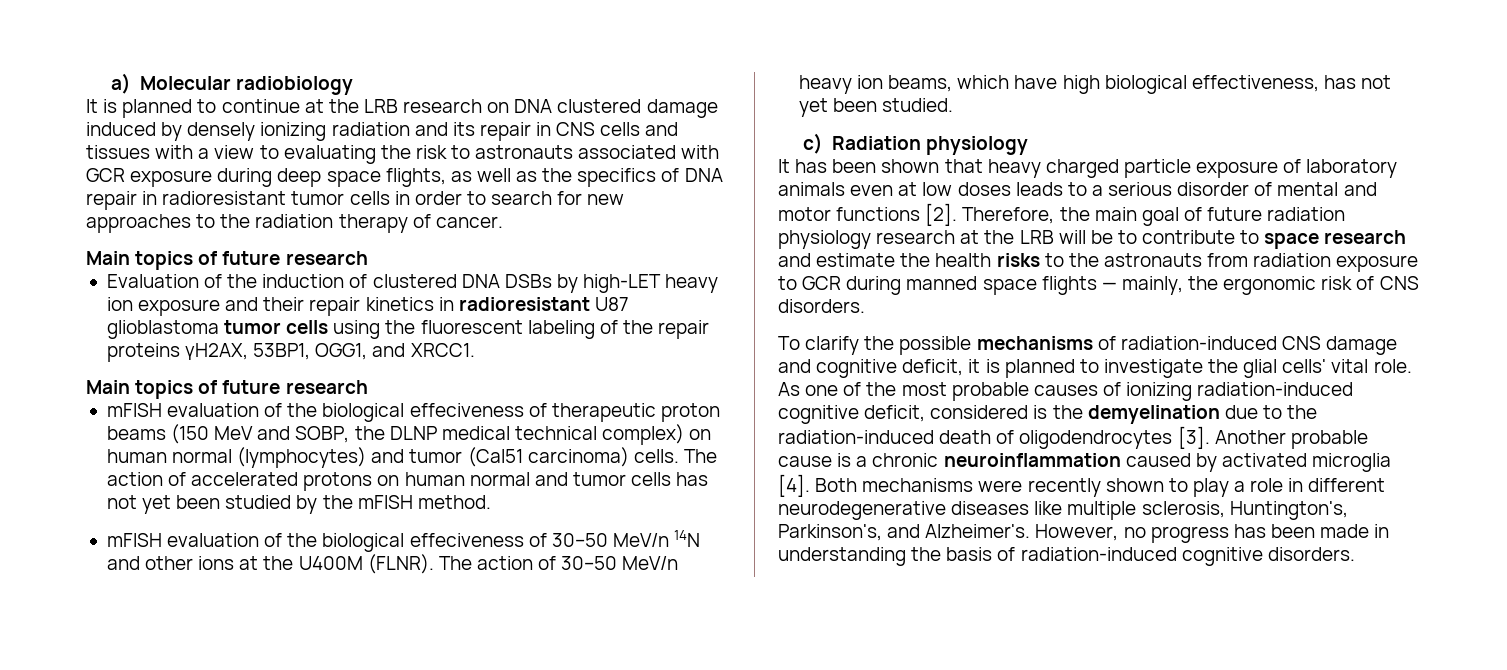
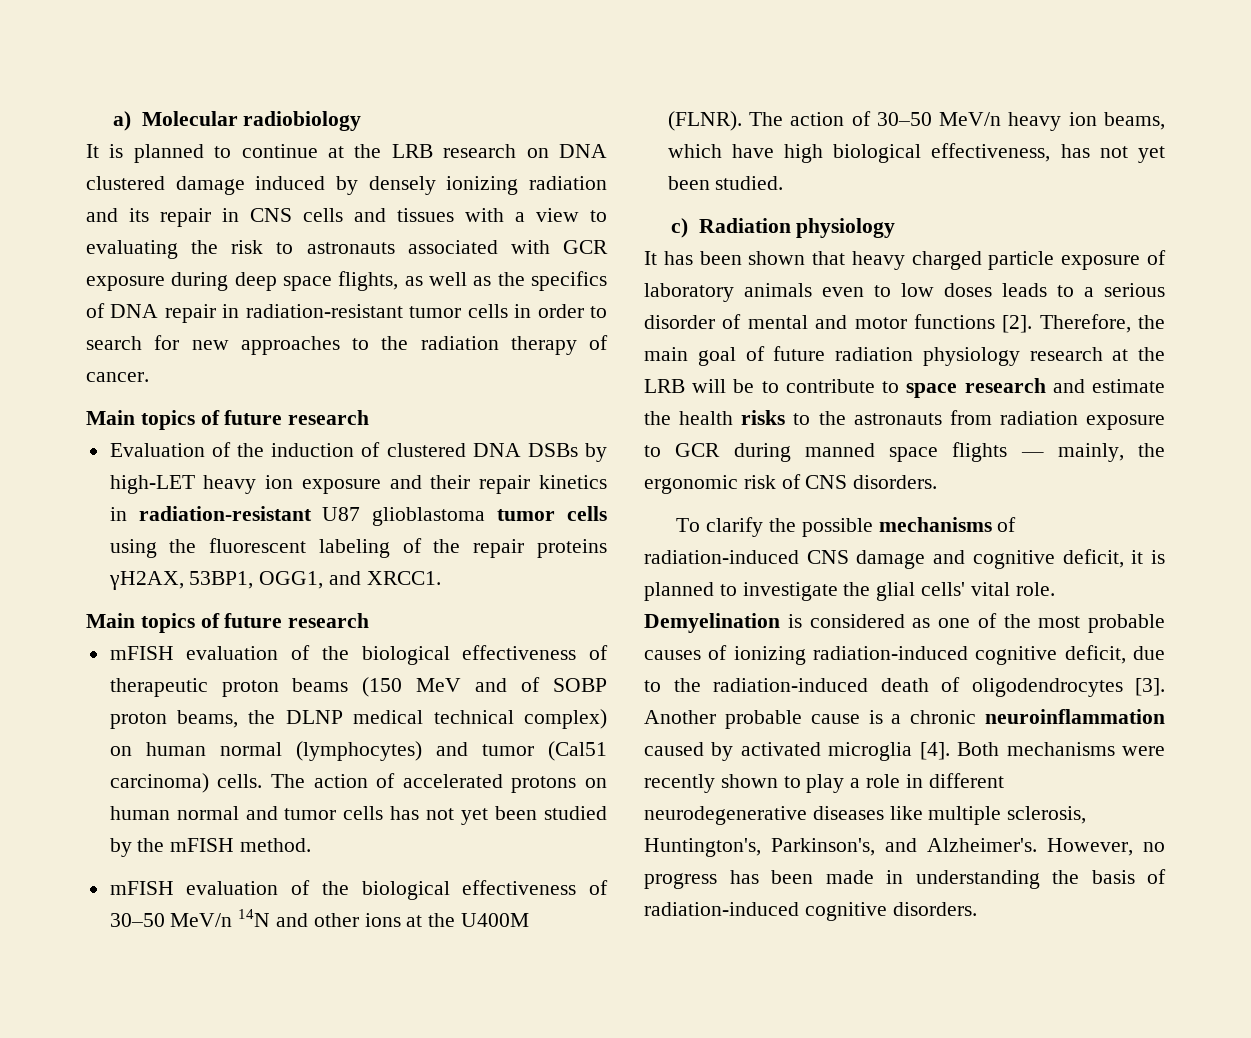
[162,191,287,205] radioresistant -> [245,304,403,318] radiation-resistant
[458,297,590,311] radioresistant -> [138,506,312,521] radiation-resistant
[409,403,524,417] effeciveness -> [462,645,577,660] effectiveness
[295,426,350,443] SOBP, -> [521,677,607,692] [109,710,239,729] of SOBP proton beams,
[409,533,524,547] effeciveness -> [462,880,577,895] effectiveness
[898,182,918,196] at -> [874,285,891,297] to
[778,382,800,396] As -> [644,613,931,633] Demyelination is considered as
[930,405,1220,424] considered is the demyelination -> (1126, 654) none

